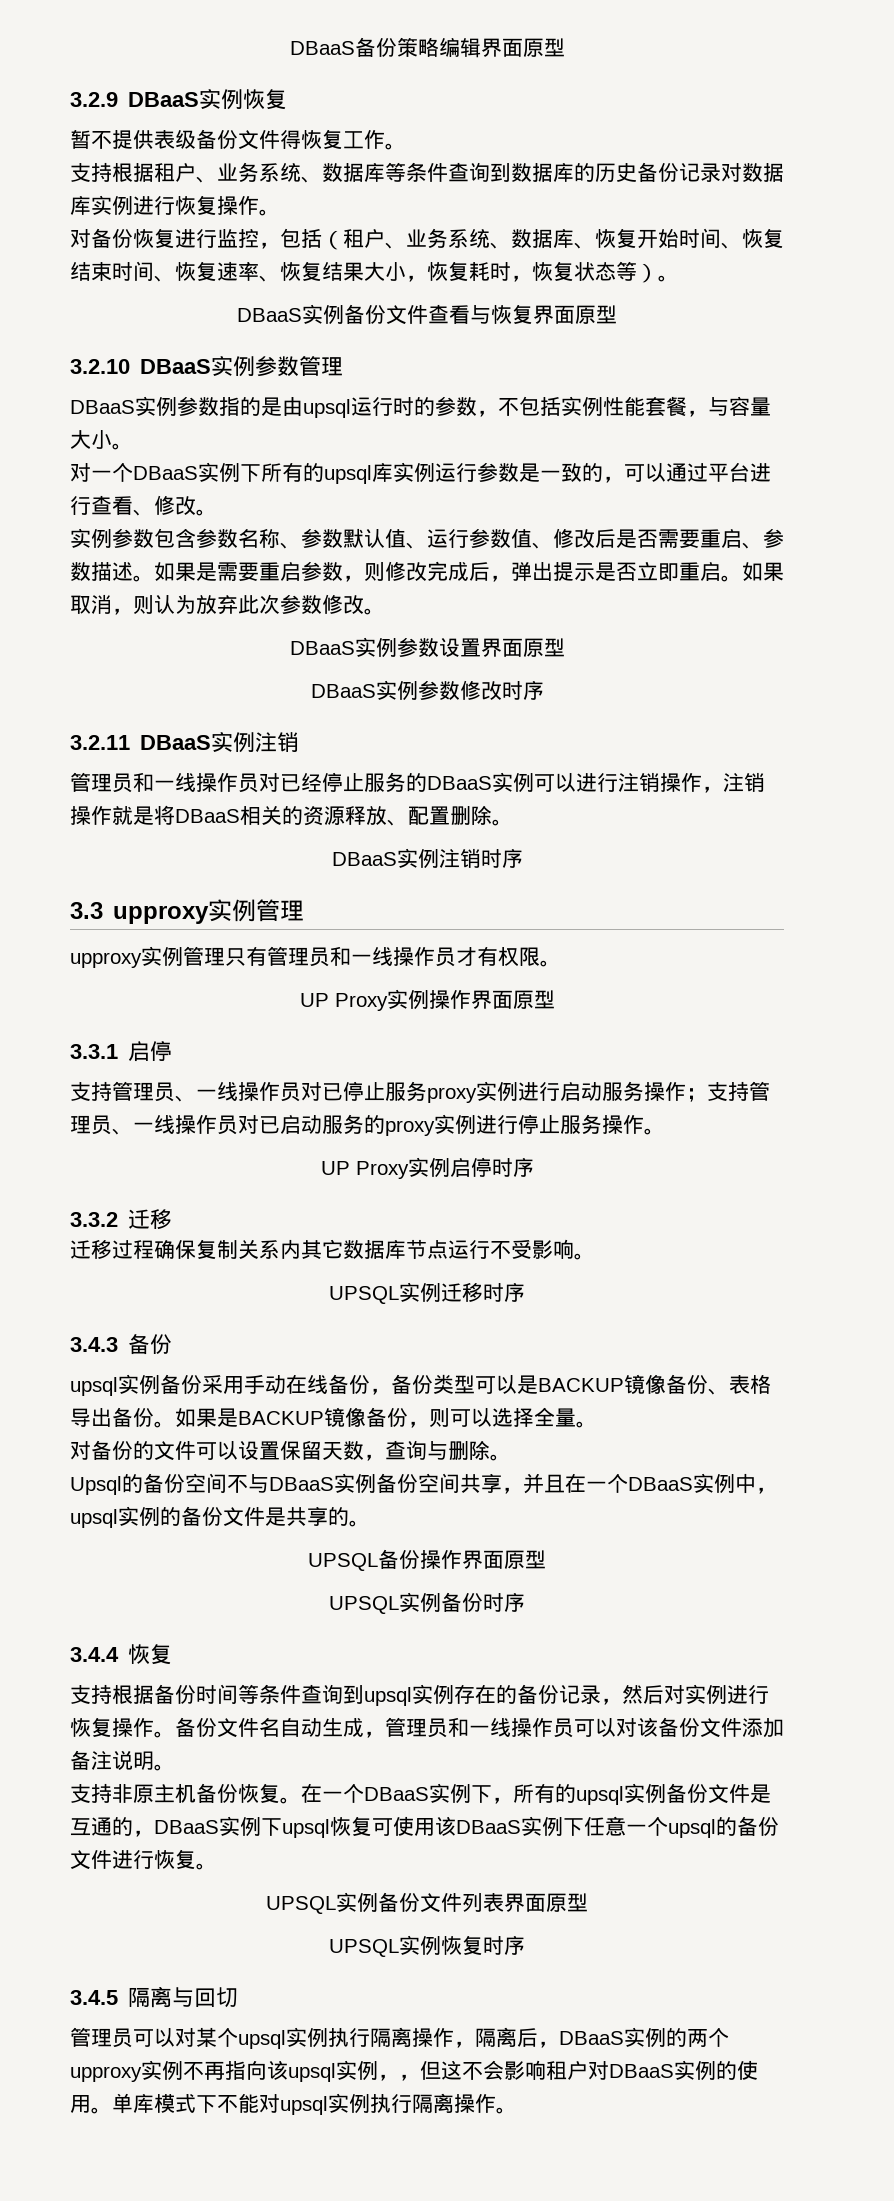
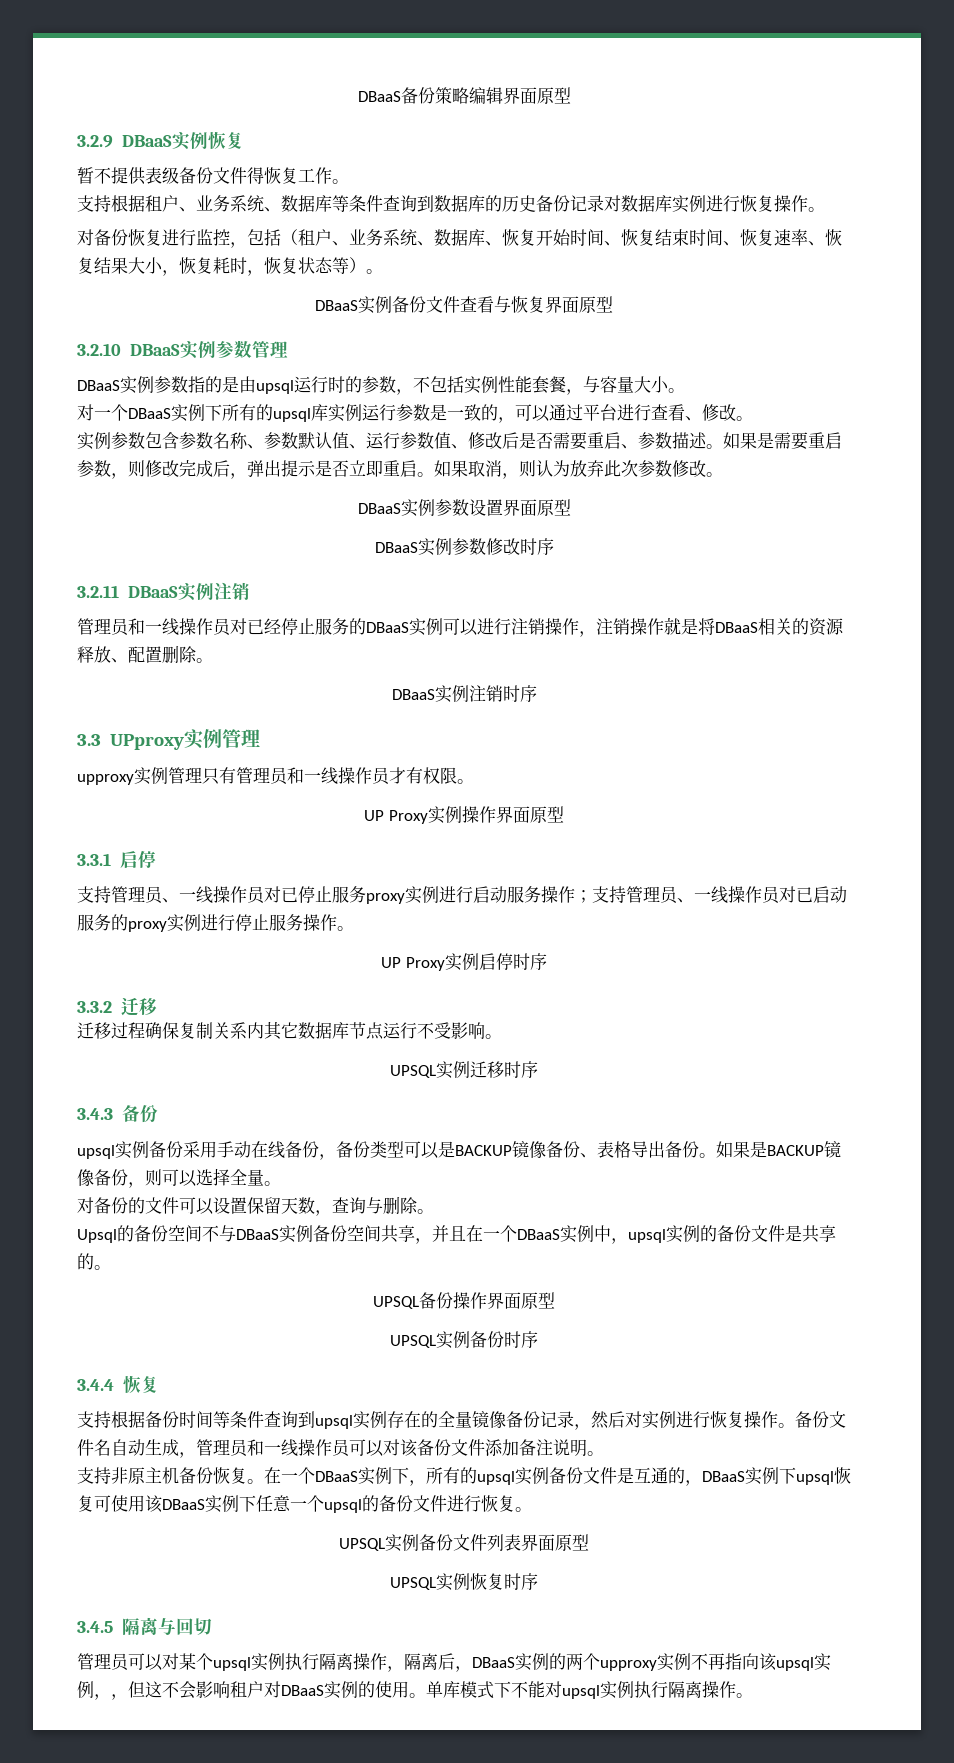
[113,906,210,924] upproxy -> [109,734,184,750] UPproxy
(517, 1694) none -> [438,1410,506,1429] 全量镜像

